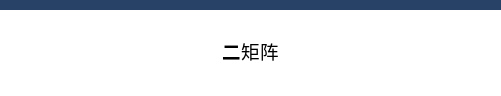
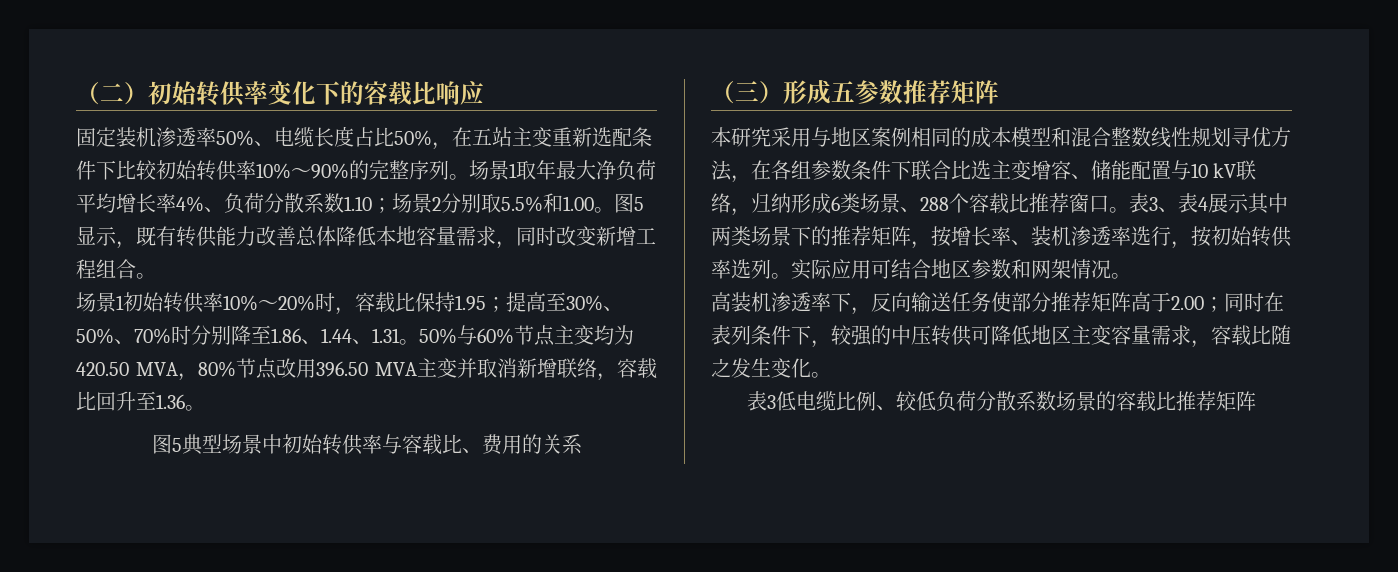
[222,45,241,60] 二 -> [76,80,484,107] [76,126,652,150] [76,160,656,181] [76,193,644,214] [76,226,656,249] [76,259,156,279] [76,292,623,315] [76,325,634,346] [76,358,657,381] [76,391,205,411] [151,434,582,455] [711,80,999,104] [711,127,1291,148] [711,160,1257,183] [711,193,1288,216] [711,226,1292,249] [711,259,1131,280] [711,292,1284,315] [711,325,1291,348] [711,358,831,378] [747,391,1216,412] （二）初始转供率变化下的容载比响应 // 固定装机渗透率50%、电缆长度占比50%，在五站主变重新选配条件下比较初始转供率10%～90%的完整序列。场景1取年最大净负荷平均增长率4%、负荷分散系数1.10；场景2分别取5.5%和1.00。图5显示，既有转供能力改善总体降低本地容量需求，同时改变新增工程组合。 // 场景1初始转供率10%～20%时，容载比保持1.95；提高至30%、50%、70%时分别降至1.86、1.44、1.31。50%与60%节点主变均为420.50 MVA，80%节点改用396.50 MVA主变并取消新增联络，容载比回升至1.36。 // 图5典型场景中初始转供率与容载比、费用的关系 // （三）形成五参数推荐矩阵 // 本研究采用与地区案例相同的成本模型和混合整数线性规划寻优方法，在各组参数条件下联合比选主变增容、储能配置与10 kV联络，归纳形成6类场景、288个容载比推荐窗口。表3、表4展示其中两类场景下的推荐矩阵，按增长率、装机渗透率选行，按初始转供率选列。实际应用可结合地区参数和网架情况。 // 高装机渗透率下，反向输送任务使部分推荐矩阵高于2.00；同时在表列条件下，较强的中压转供可降低地区主变容量需求，容载比随之发生变化。 // 表3低电缆比例、较低负荷分散系数场景的容载比推荐

